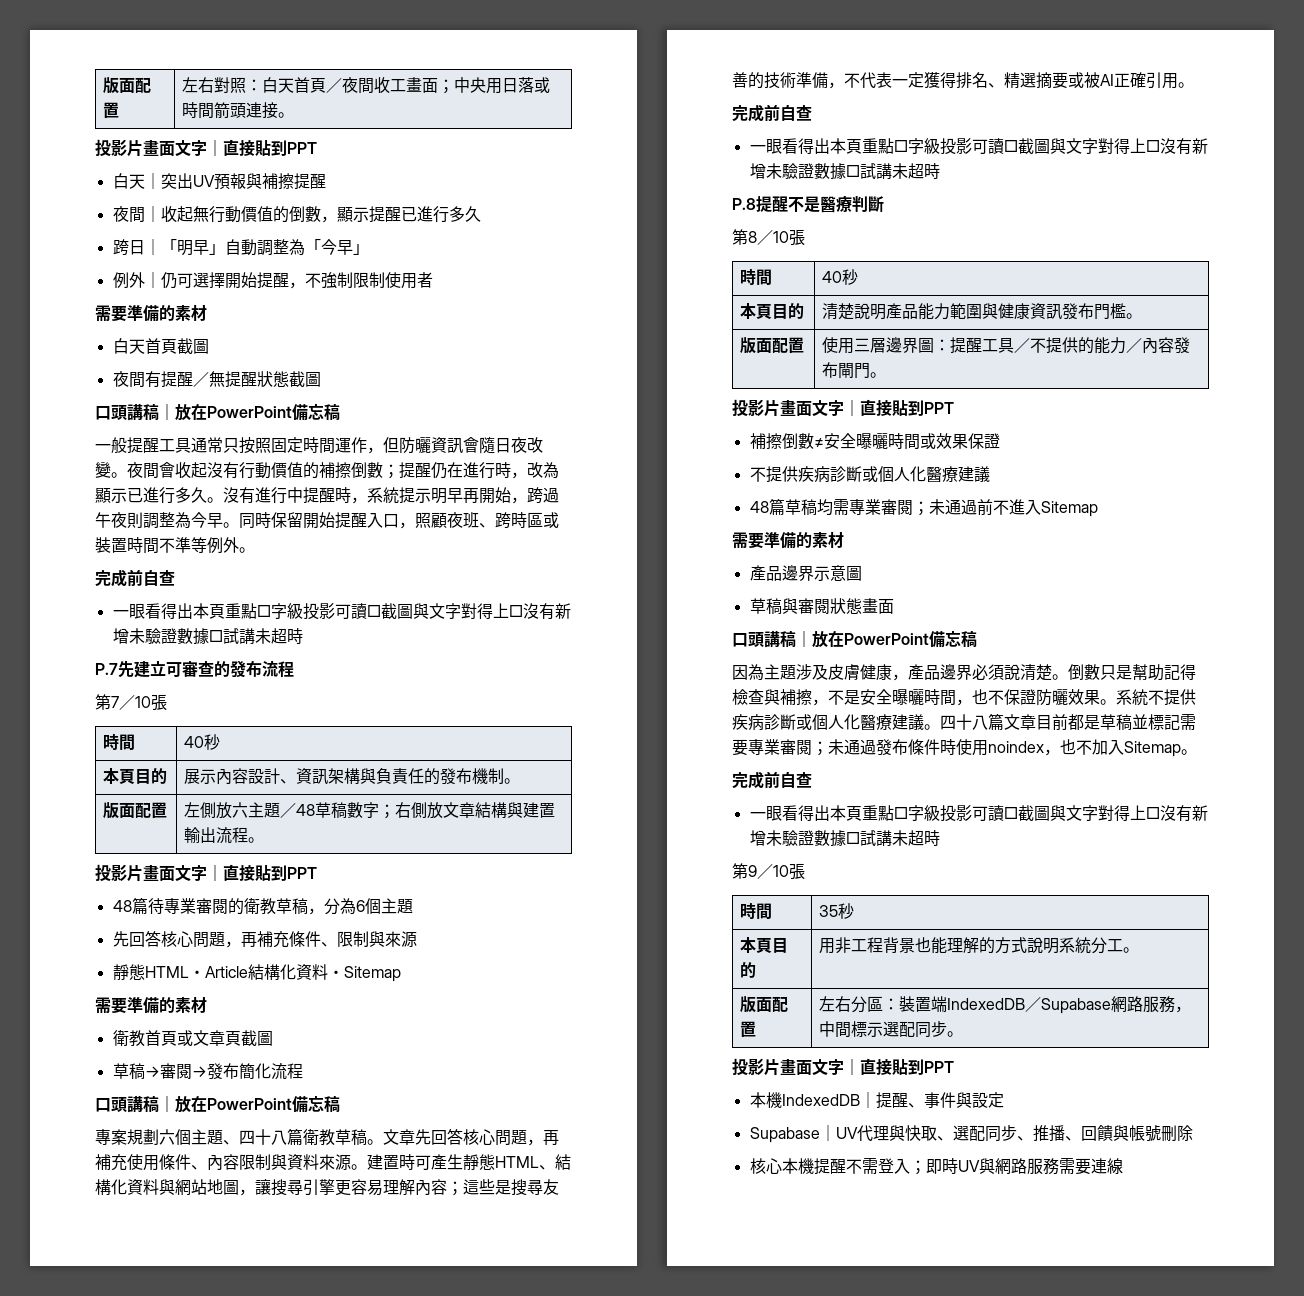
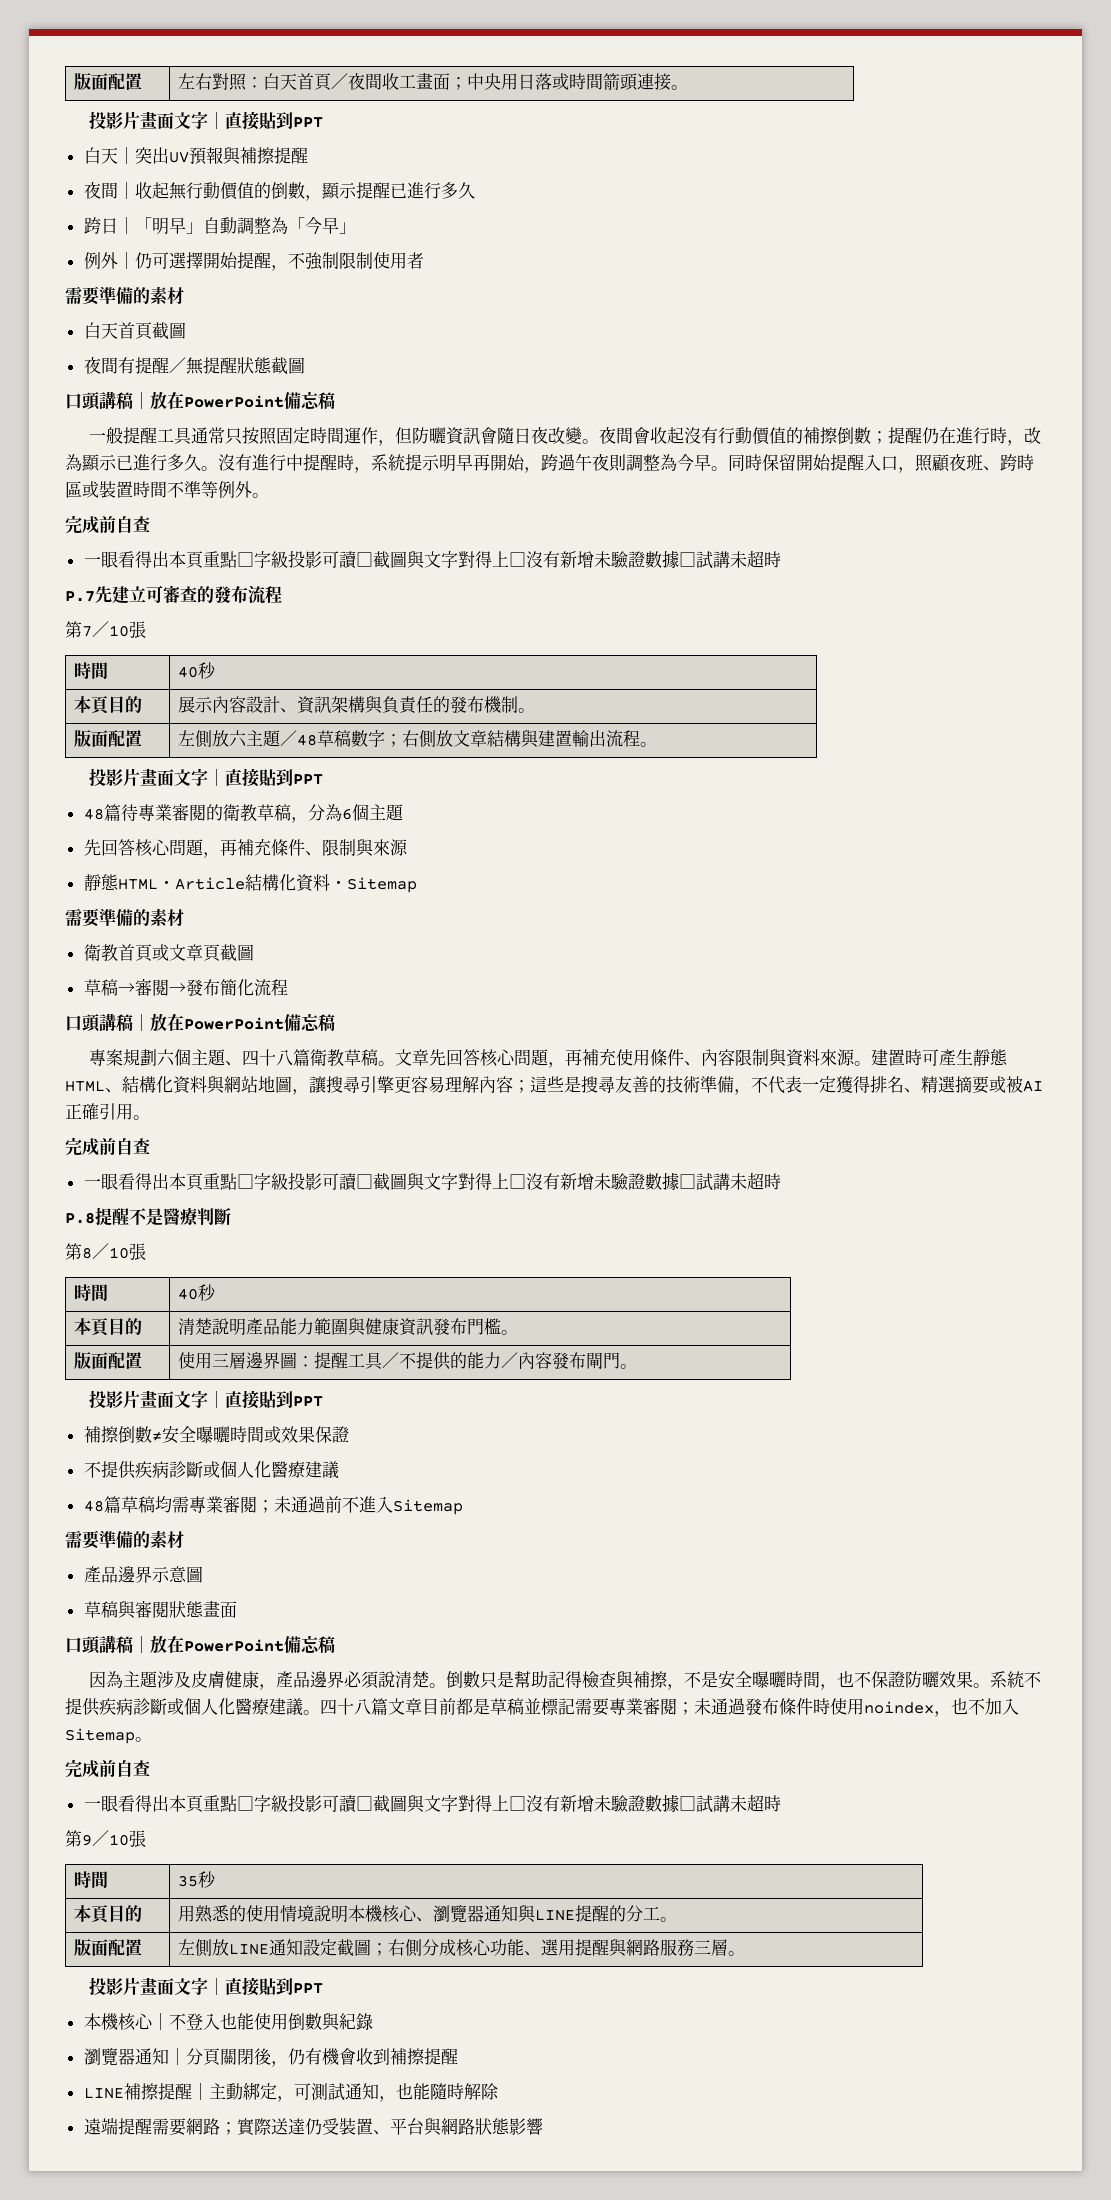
[835,937,1140,954] [740,996,789,1013] [740,1021,757,1038] [819,996,1192,1014] [819,1021,948,1038] 非工程背景也能理解的方式說明系統分工。 // 版面配置 | 左右分區：裝置端IndexedDB／Supabase網路服務，中間標示選配同步 -> [194,1905,677,1923] [73,1939,142,1956] [177,1939,728,1957] 熟悉的使用情境說明本機核心、瀏覽器通知與LINE提醒的分工。 // 版面配置 | 左側放LINE通知設定截圖；右側分成核心功能、選用提醒與網路服務三層
[781,1092,1004,1109] [749,1125,1193,1143] [749,1158,1123,1175] IndexedDB｜提醒、事件與設定 // Supabase｜UV代理與快取、選配同步、推播、回饋與帳號刪除 // 核心本機提醒不需登入；即時UV與網路服務需要連線 -> [117,2013,373,2031] [83,2048,458,2067] [83,2082,499,2102] [83,2117,543,2136] 核心｜不登入也能使用倒數與紀錄 // 瀏覽器通知｜分頁關閉後，仍有機會收到補擦提醒 // LINE補擦提醒｜主動綁定，可測試通知，也能隨時解除 // 遠端提醒需要網路；實際送達仍受裝置、平台與網路狀態影響

